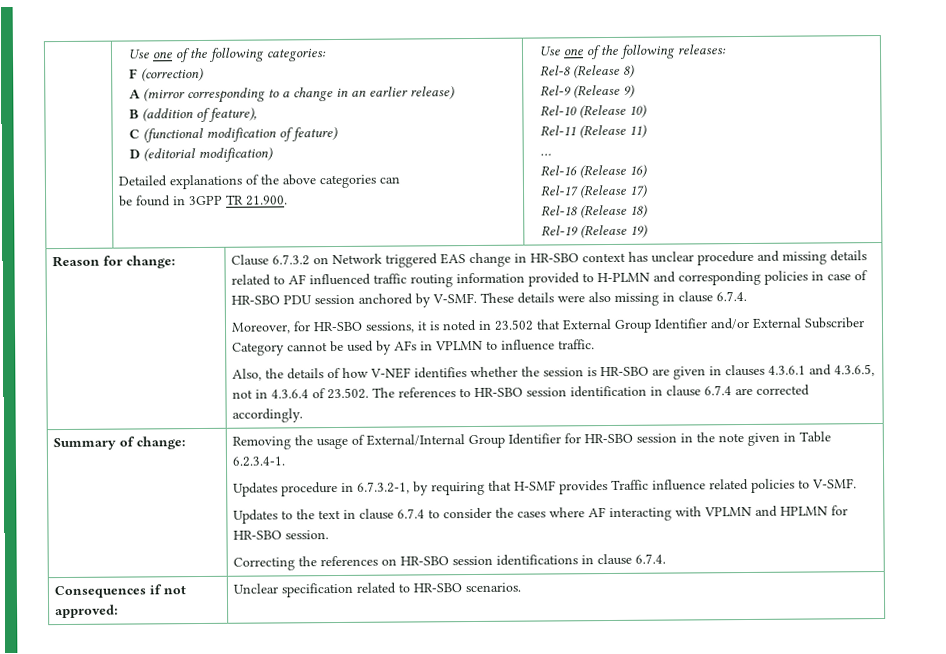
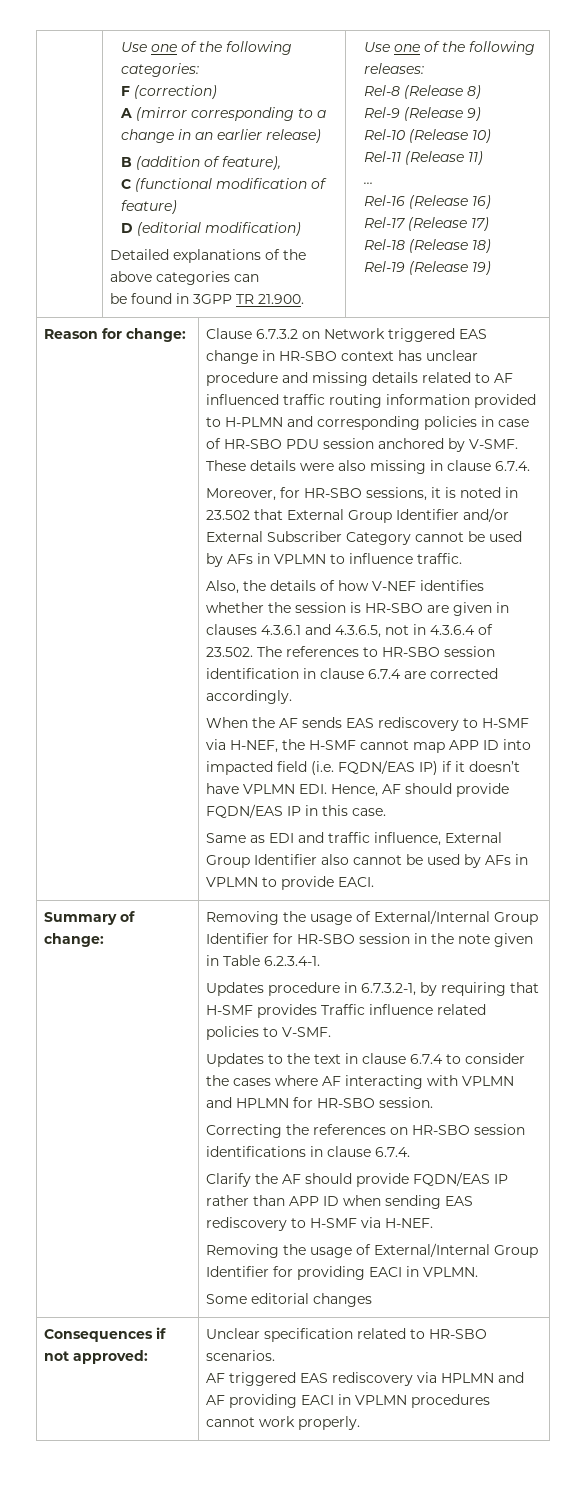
(303, 415) none -> [206,717,530,731] [206,739,532,753] [206,760,521,775] [206,783,510,797] [206,804,387,818] [206,832,503,846] [206,854,529,868] [206,876,375,890] // When the AF sends EAS rediscovery to H-SMF via H-NEF, the H-SMF cannot map APP ID into impacted field (i.e. FQDN/EAS IP) if it doesn’t have VPLMN EDI. Hence, AF should provide FQDN/EAS IP in this case. // Same as EDI and traffic influence, External Group Identifier also cannot be used by AFs in VPLMN to provide EACI.
(666, 558) none -> [206,1172,509,1187] [206,1195,474,1209] [206,1217,434,1231] [206,1243,539,1258] [206,1266,479,1280] [206,1293,373,1307] // Clarify the AF should provide FQDN/EAS IP rather than APP ID when sending EAS rediscovery to H-SMF via H-NEF. // Removing the usage of External/Internal Group Identifier for providing EACI in VPLMN. // Some editorial changes
(521, 587) none -> [206,1372,525,1386] [206,1394,491,1408] [206,1416,361,1430] // AF triggered EAS rediscovery via HPLMN and AF providing EACI in VPLMN procedures cannot work properly.

